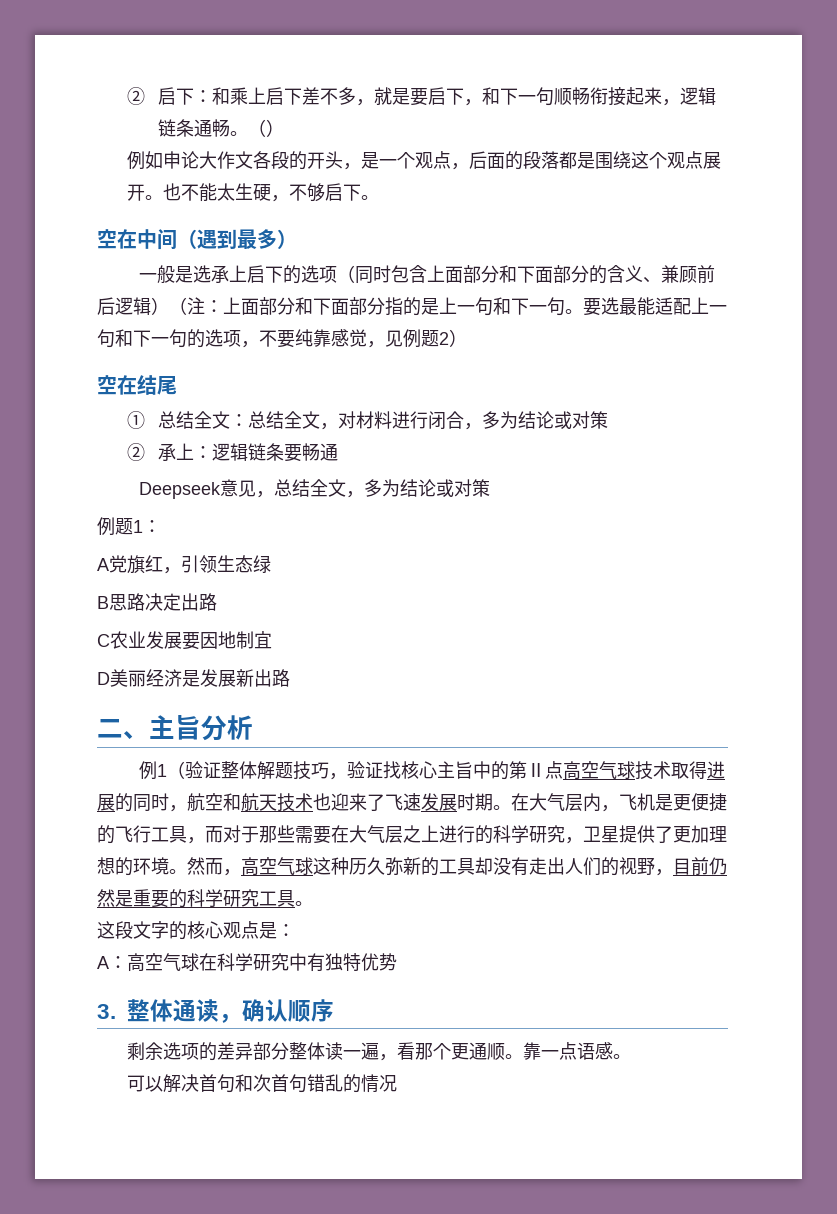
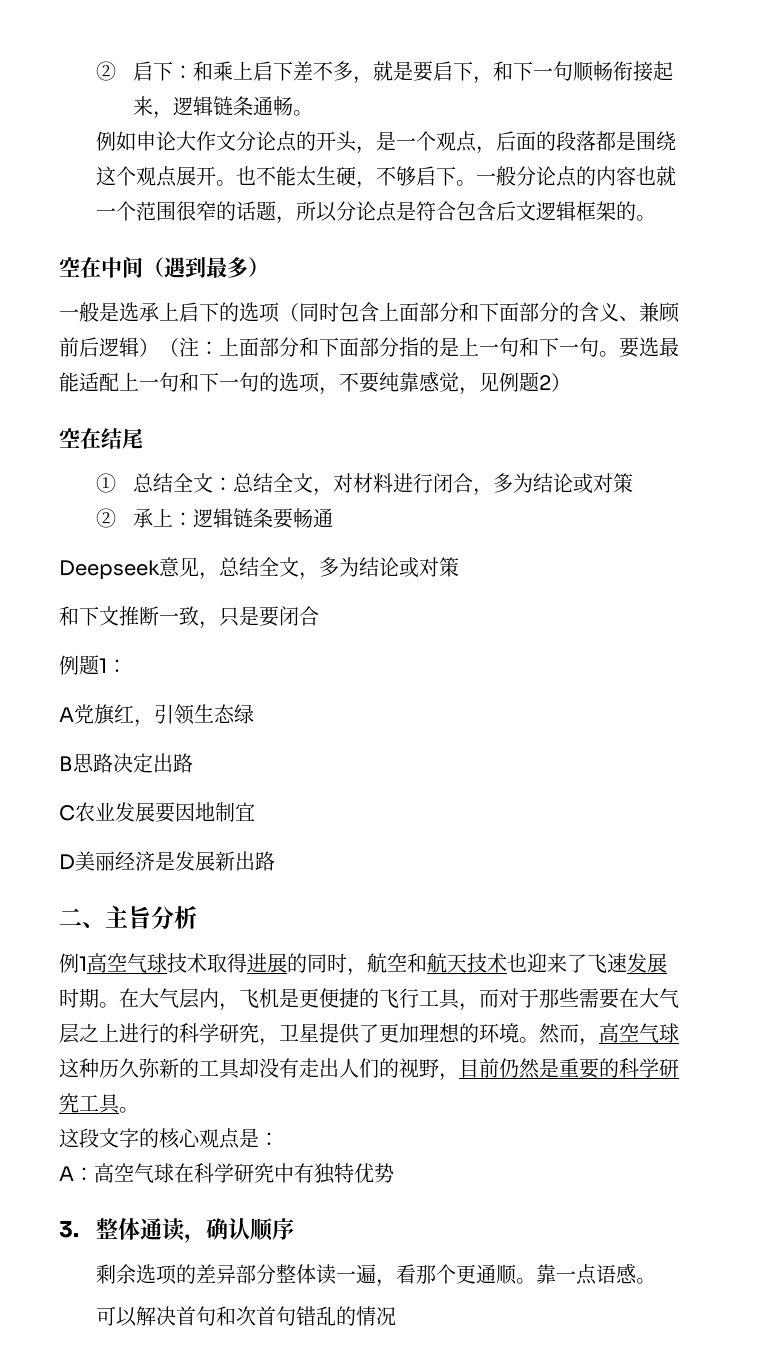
[247,119,284,137] （） -> (314, 113) none
[253,151,290,169] 各段 -> [236,131,298,152] 分论点
(380, 197) none -> [476,166,677,187] [96,201,657,224] 一般分论点的内容也就一个范围很窄的话题，所以分论点是符合包含后文逻辑框架的。
(490, 488) none -> [59,606,319,629] // 和下文推断一致，只是要闭合
[166,761,563,780] （验证整体解题技巧，验证找核心主旨中的第Ⅱ点 -> (87, 963) none

